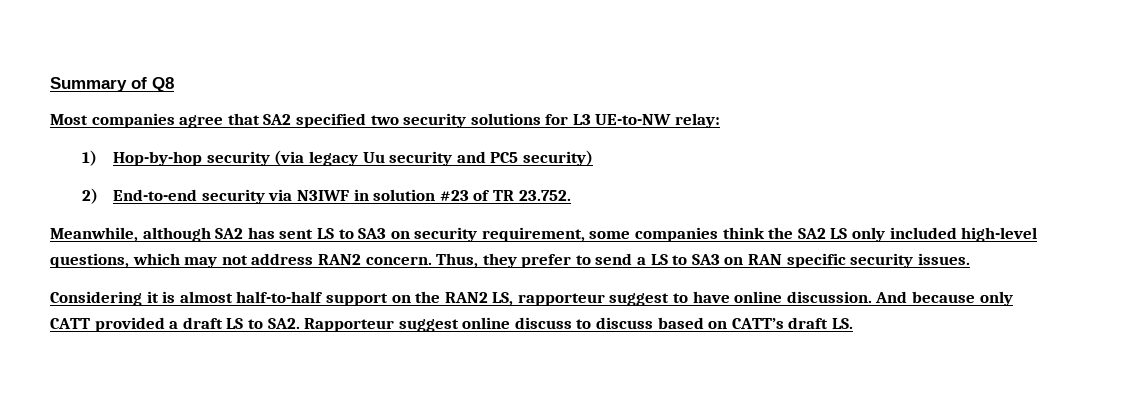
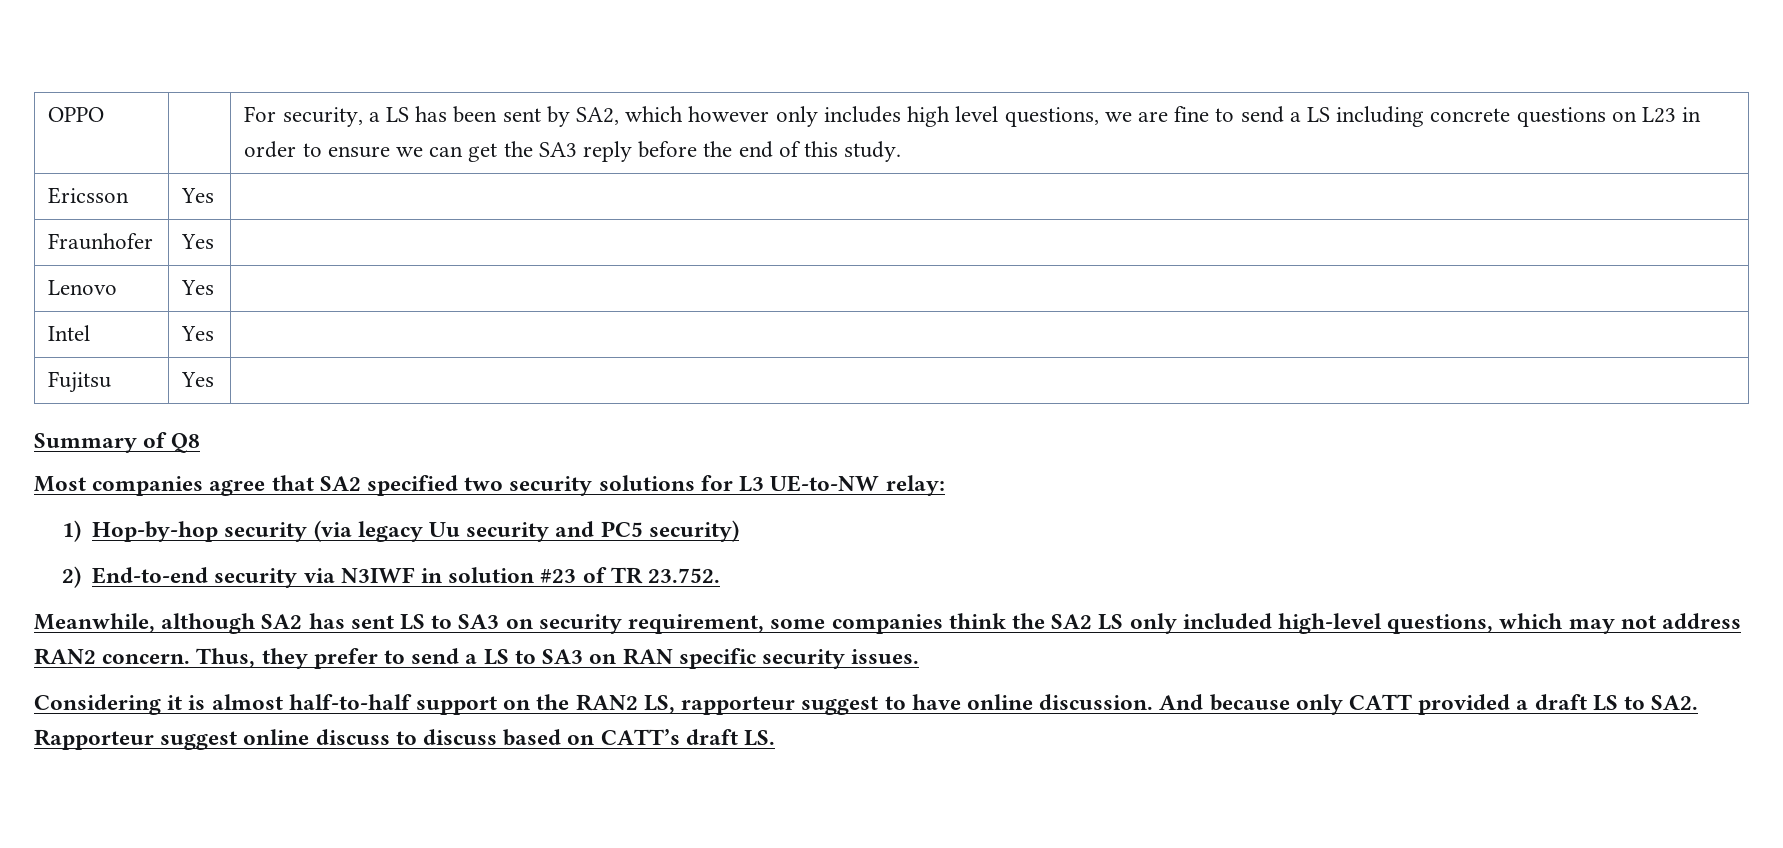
(50, 84) none -> [48,107,105,122] [244,106,1702,127] [244,141,902,162] [48,187,130,204] [181,188,215,203] [48,233,154,250] [181,234,215,249] [48,280,118,295] [181,280,215,295] [48,325,91,341] [181,326,215,341] [48,371,112,393] [181,372,215,387] OPPO | | For security, a LS has been sent by SA2, which however only includes high level questions, we are fine to send a LS including concrete questions on L23 in order to ensure we can get the SA3 reply before the end of this study. // Ericsson | Yes | // Fraunhofer | Yes | // Lenovo | Yes | // Intel | Yes | // Fujitsu | Yes | //

